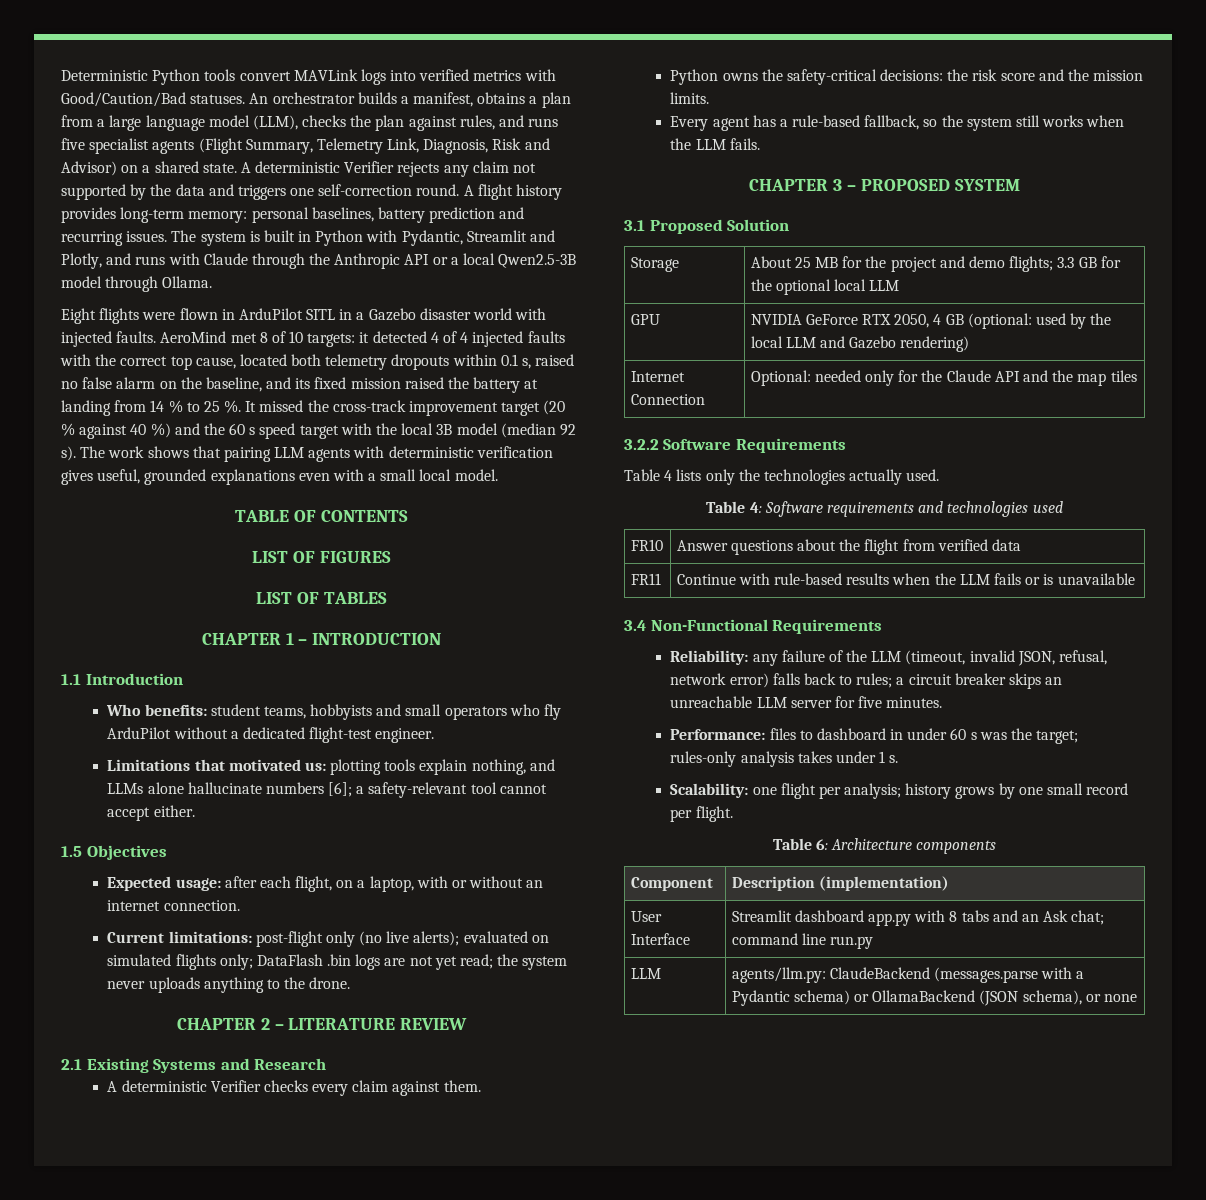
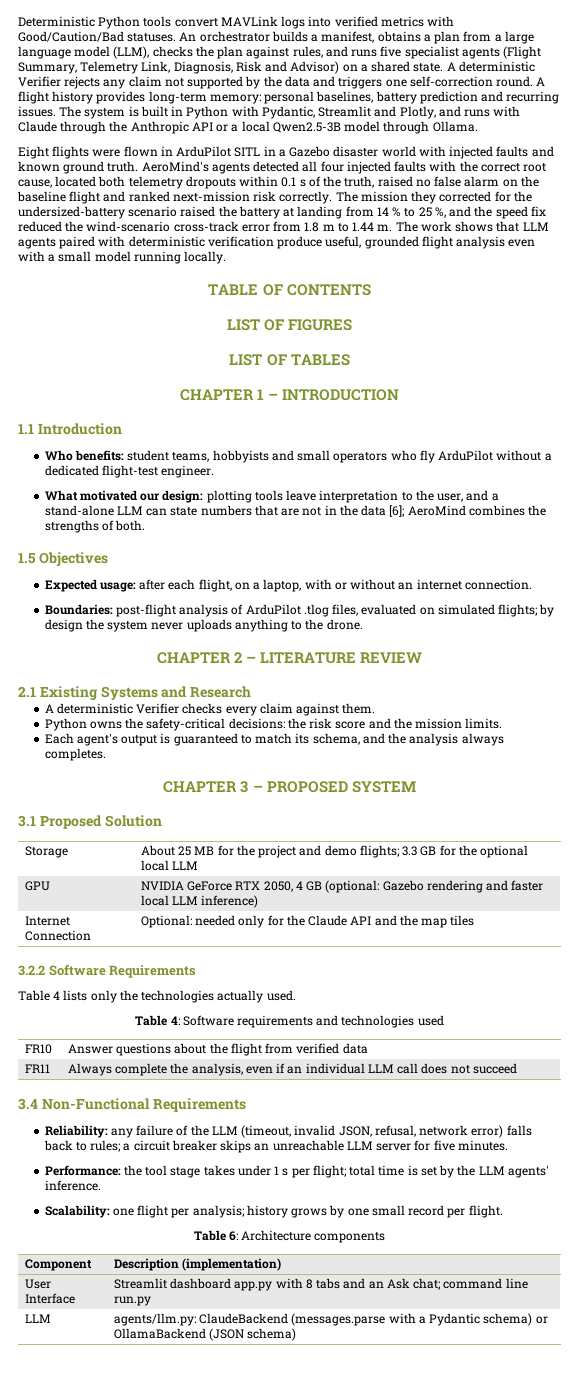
[116,331,469,347] faults. AeroMind met 8 of 10 targets: it detected 4 of 4 -> [496,146,554,157] [18,161,344,174] faults and known ground truth. AeroMind's agents detected all four
[170,356,192,370] top -> [523,163,547,172] root
[522,358,532,369] s, -> [299,176,375,188] s of the truth,
[205,377,401,392] baseline, and its fixed mission -> [17,191,532,204] [18,206,178,219] baseline flight and ranked next-mission risk correctly. The mission they corrected for the undersized-battery scenario
[224,400,566,416] [61,423,576,439] [61,446,76,461] %. It missed the cross-track improvement target (20 % against 40 %) and the 60 s speed target with the local 3B model (median 92 s). -> [434,206,546,219] [18,221,393,232] %, and the speed fix reduced the wind-scenario cross-track error from 1.8 m to 1.44 m.
[223,447,271,462] pairing -> (520, 226) none
(351, 455) none -> [59,236,96,249] paired
[61,470,93,485] gives -> [277,236,323,249] produce
[210,469,295,485] explanations -> [421,236,506,249] flight analysis
[419,469,498,481] local model. -> [94,251,227,264] model running locally.
[107,759,555,775] [107,782,547,798] [107,805,195,821] Limitations that motivated us: plotting tools explain nothing, and LLMs alone hallucinate numbers [6]; a safety-relevant tool cannot accept either. -> [44,490,499,503] [44,505,547,517] [44,520,146,533] What motivated our design: plotting tools leave interpretation to the user, and a stand-alone LLM can state numbers that are not in the data [6]; AeroMind combines the strengths of both.
[107,931,549,947] [107,954,494,970] Current limitations: post-flight only (no live alerts); evaluated on simulated flights only; DataFlash .bin logs are not yet read; -> [44,604,555,617] [44,619,83,632] Boundaries: post-flight analysis of ArduPilot .tlog files, evaluated on simulated flights; by design
[670,115,1125,131] [670,138,760,150] Every agent has a rule-based fallback, so the system still works when the LLM fails. -> [44,733,504,746] [44,748,106,761] Each agent's output is guaranteed to match its schema, and the analysis always completes.
[1035,313,1112,329] [750,336,970,352] used by the local LLM and Gazebo rendering) -> [382,880,544,893] [140,895,259,908] Gazebo rendering and faster local LLM inference)
[676,573,1135,585] Continue with rule-based results when the LLM fails or is unavailable -> [67,1063,517,1076] Always complete the analysis, even if an individual LLM call does not succeed
[769,728,1079,744] [670,751,899,767] files to dashboard in under 60 s was the target; rules-only analysis takes under 1 s. -> [123,1165,549,1178] [44,1180,101,1191] the tool stage takes under 1 s per flight; total time is set by the LLM agents' inference.
[1022,990,1137,1005] schema), or none -> [247,1328,297,1341] schema)

